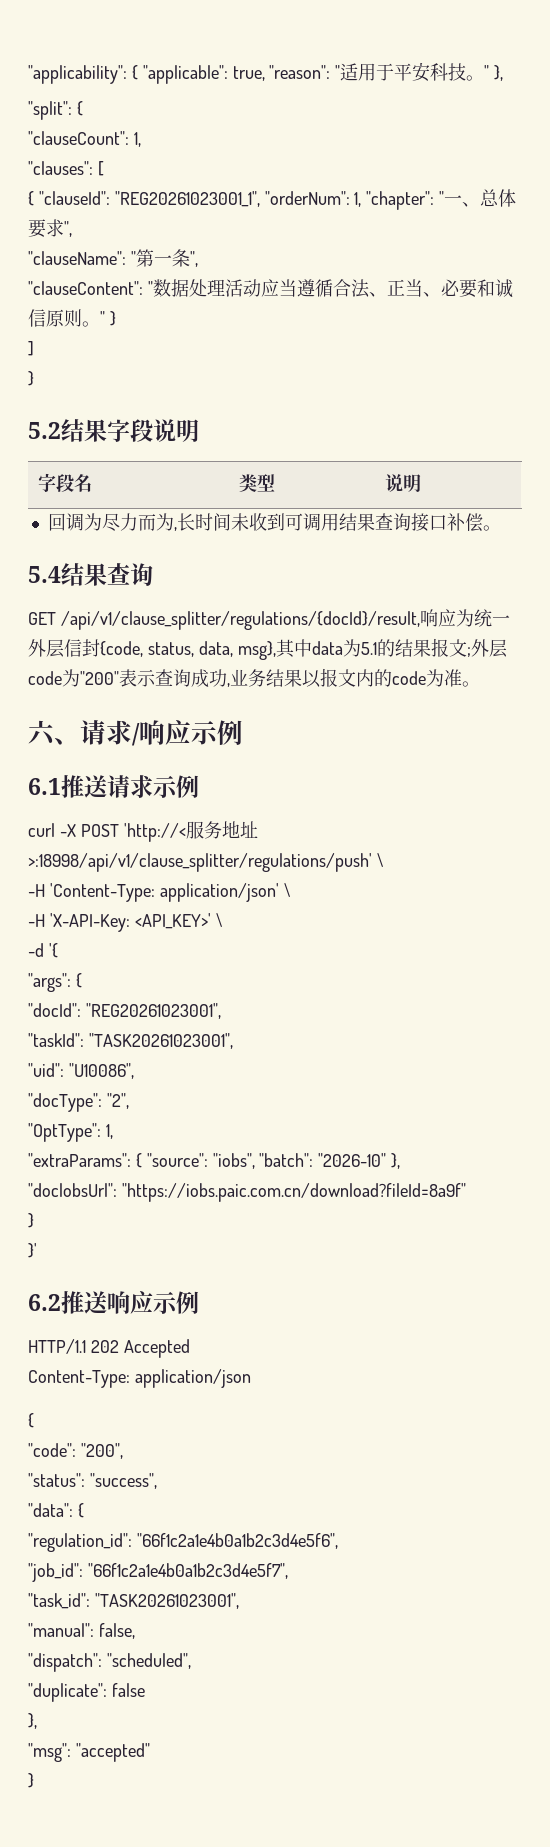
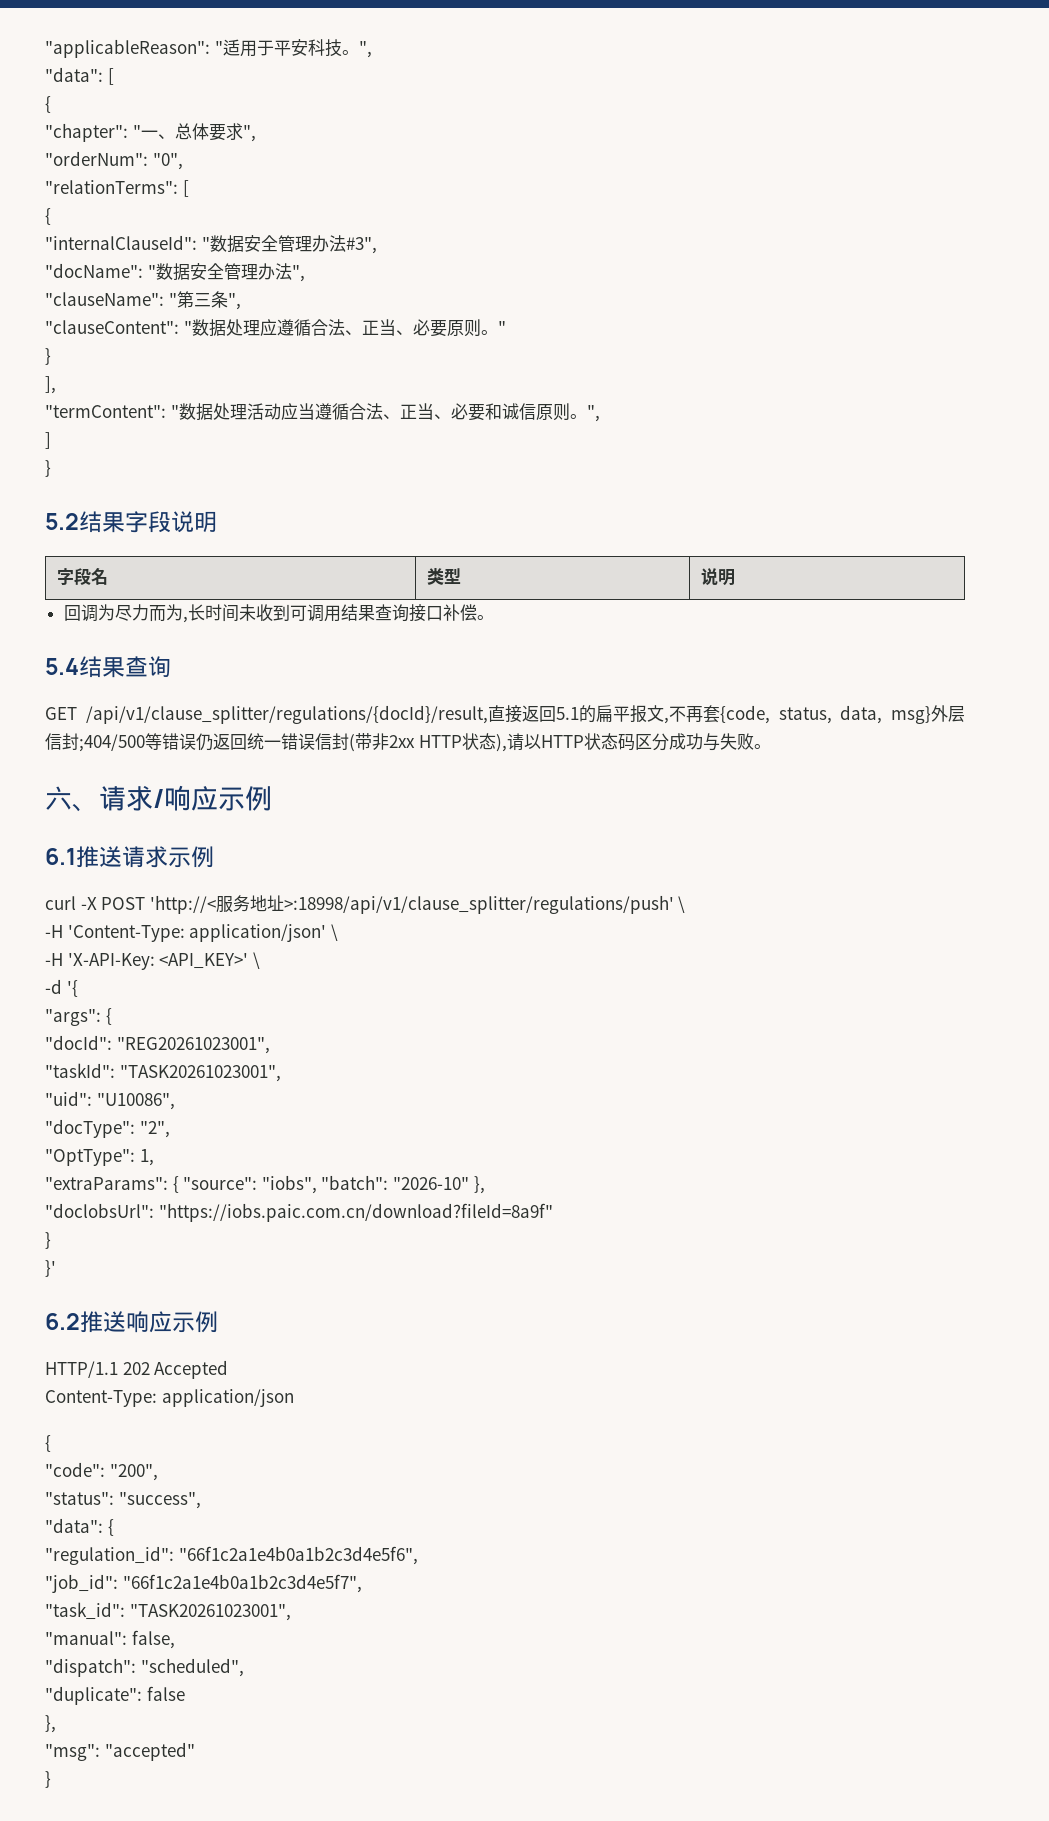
[28,65,331,84] "applicability": { "applicable": true, "reason": -> [45,39,210,58] "applicableReason":
[484,65,504,81] [28,101,83,120] [28,131,141,147] [28,161,104,176] [28,191,362,207] " }, // "split": { // "clauseCount": 1, // "clauses": [ // { "clauseId": "REG20261023001_1", "orderNum": 1, -> [358,41,372,58] [45,67,114,85] [45,96,51,113] ", // "data": [ // { //
(72, 229) none -> [45,151,183,170] [45,180,189,197] [45,208,51,225] [45,235,377,254] [45,263,305,282] // "orderNum": "0", // "relationTerms": [ // { // "internalClauseId": "数据安全管理办法#3", // "docName": "数据安全管理办法",
[153,255,172,265] 一 -> [193,293,211,307] 三
(225, 287) none -> [259,319,506,337] [45,348,51,365] [45,376,56,394] [45,403,247,421] 应遵循合法、正当、必要原则。" // } // ], // "termContent": "数据处理
[100,311,116,326] " } -> [586,405,600,422] ",
[419,609,510,627] [28,638,507,660] [28,668,462,688] 响应为统一外层信封{code, status, data, msg},其中data为5.1的结果报文;外层code为"200"表示查询成功,业务结果以报文内的code为准 -> [487,705,965,724] [45,733,754,752] 直接返回5.1的扁平报文,不再套{code, status, data, msg}外层信封;404/500等错误仍返回统一错误信封(带非2xx HTTP状态),请以HTTP状态码区分成功与失败

